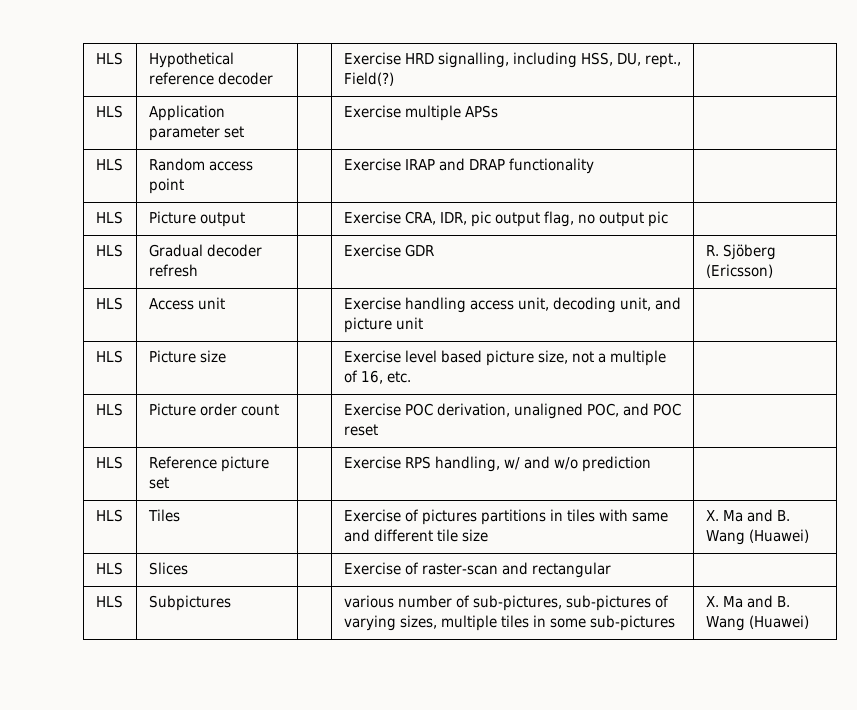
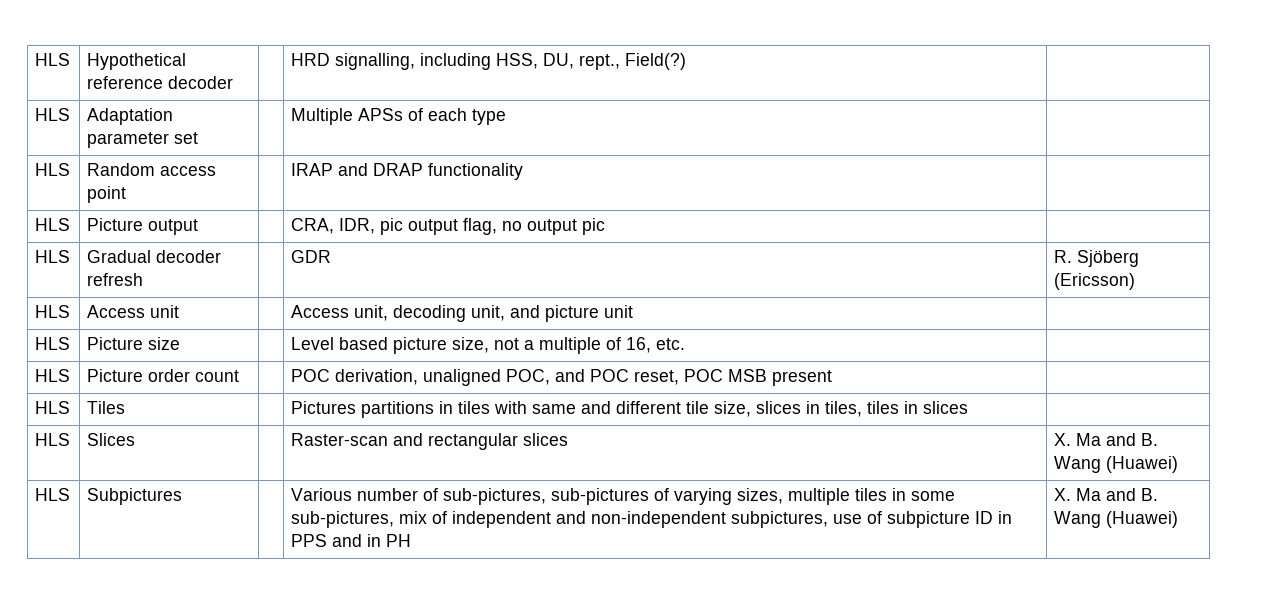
[343,52,401,65] Exercise -> (234, 82) none
[148,105,225,121] Application -> [87,108,174,125] Adaptation
[343,105,461,121] Exercise multiple -> [291,108,354,125] Multiple
(498, 111) none -> [408,108,507,125] of each type
[343,158,401,171] Exercise -> (127, 194) none
[343,211,401,224] Exercise -> (199, 227) none
[343,244,401,257] Exercise -> (144, 279) none
[343,297,514,313] Exercise handling access -> [291,305,350,318] Access
[343,350,437,363] Exercise level -> [291,337,335,350] Level
[343,403,401,416] Exercise -> (240, 376) none
[343,424,378,436] [95,456,123,469] [148,456,269,472] [148,477,169,489] [343,456,651,472] reset | // HLS | Reference picture set | | Exercise RPS handling, w/ and w/o prediction -> [634,369,833,386] reset, POC MSB present
[343,509,477,525] Exercise of pictures -> [291,401,357,414] Pictures
[461,529,488,542] [705,509,790,522] [705,529,809,545] [95,562,123,575] [148,562,188,575] [343,562,611,578] size | X. Ma and B. Wang (Huawei) // HLS | Slices | | Exercise of raster-scan and rectangular | -> [714,401,969,417] [35,433,71,446] [87,433,136,446] [291,433,569,450] [1054,433,1159,446] [1054,456,1179,473] size, slices in tiles, tiles in slices | // HLS | Slices | | Raster-scan and rectangular slices | X. Ma and B. Wang (Huawei)
[343,595,394,608] various -> [291,488,353,501] Various
[589,615,675,631] sub-pictures -> [291,511,1013,528] [291,534,412,547] sub-pictures, mix of independent and non-independent subpictures, use of subpicture ID in PPS and in PH

